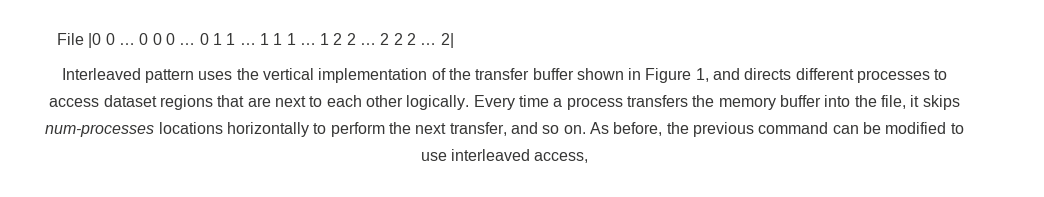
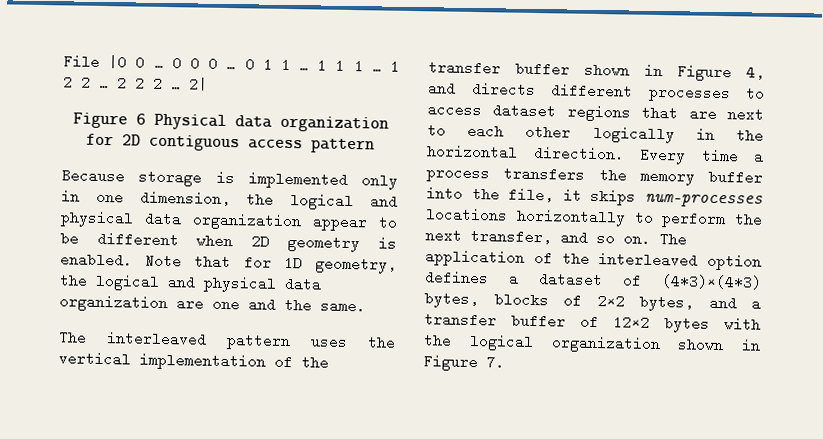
[61,68,141,80] Interleaved -> [72,112,389,133] [86,133,375,154] [61,168,398,190] [61,189,399,211] [60,210,398,232] [60,231,397,253] [60,252,397,274] [59,273,322,293] [59,294,366,314] [58,330,207,347] Figure 6 Physical data organization for 2D contiguous access pattern // Because storage is implemented only in one dimension, the logical and physical data organization appear to be different when 2D geometry is enabled. Note that for 1D geometry, the logical and physical data organization are one and the same. // The interleaved
[695,68,709,82] 1, -> [746,65,765,80] 4,
[406,95,470,110] logically. -> [592,125,764,144] [426,144,625,162] logically in the horizontal direction.
[589,122,964,137] [420,149,589,163] As before, the previous command can be modified to use interleaved access, -> [659,232,687,247] [425,249,762,271] [424,270,762,290] [424,291,761,312] [424,312,761,333] [423,333,761,354] [423,354,505,372] The application of the interleaved option defines a dataset of (4*3)×(4*3) bytes, blocks of 2×2 bytes, and a transfer buffer of 12×2 bytes with the logical organization shown in Figure 7.

